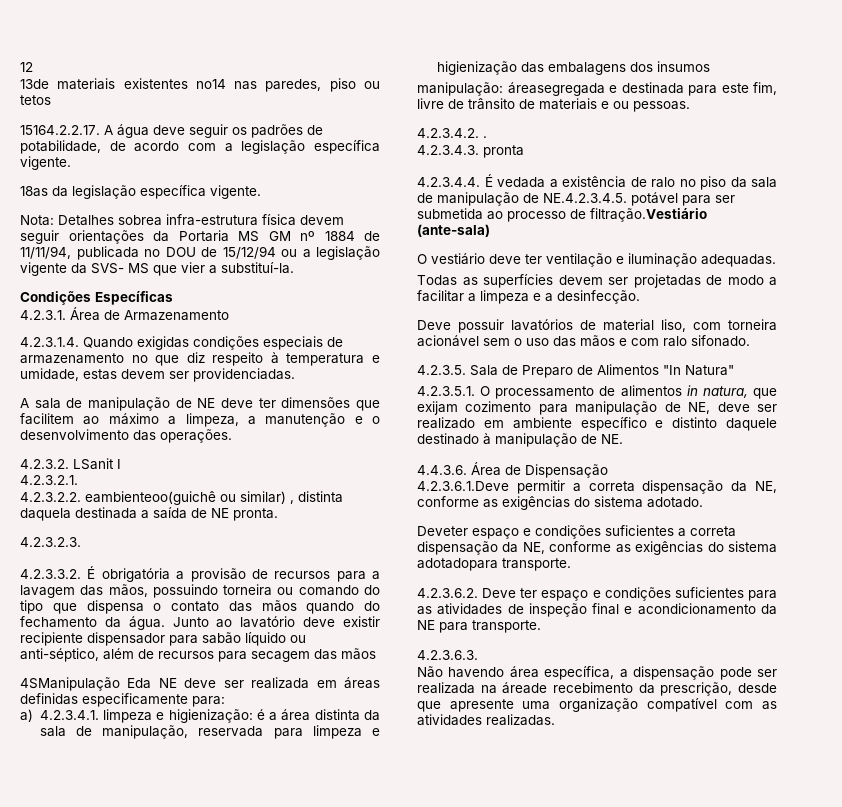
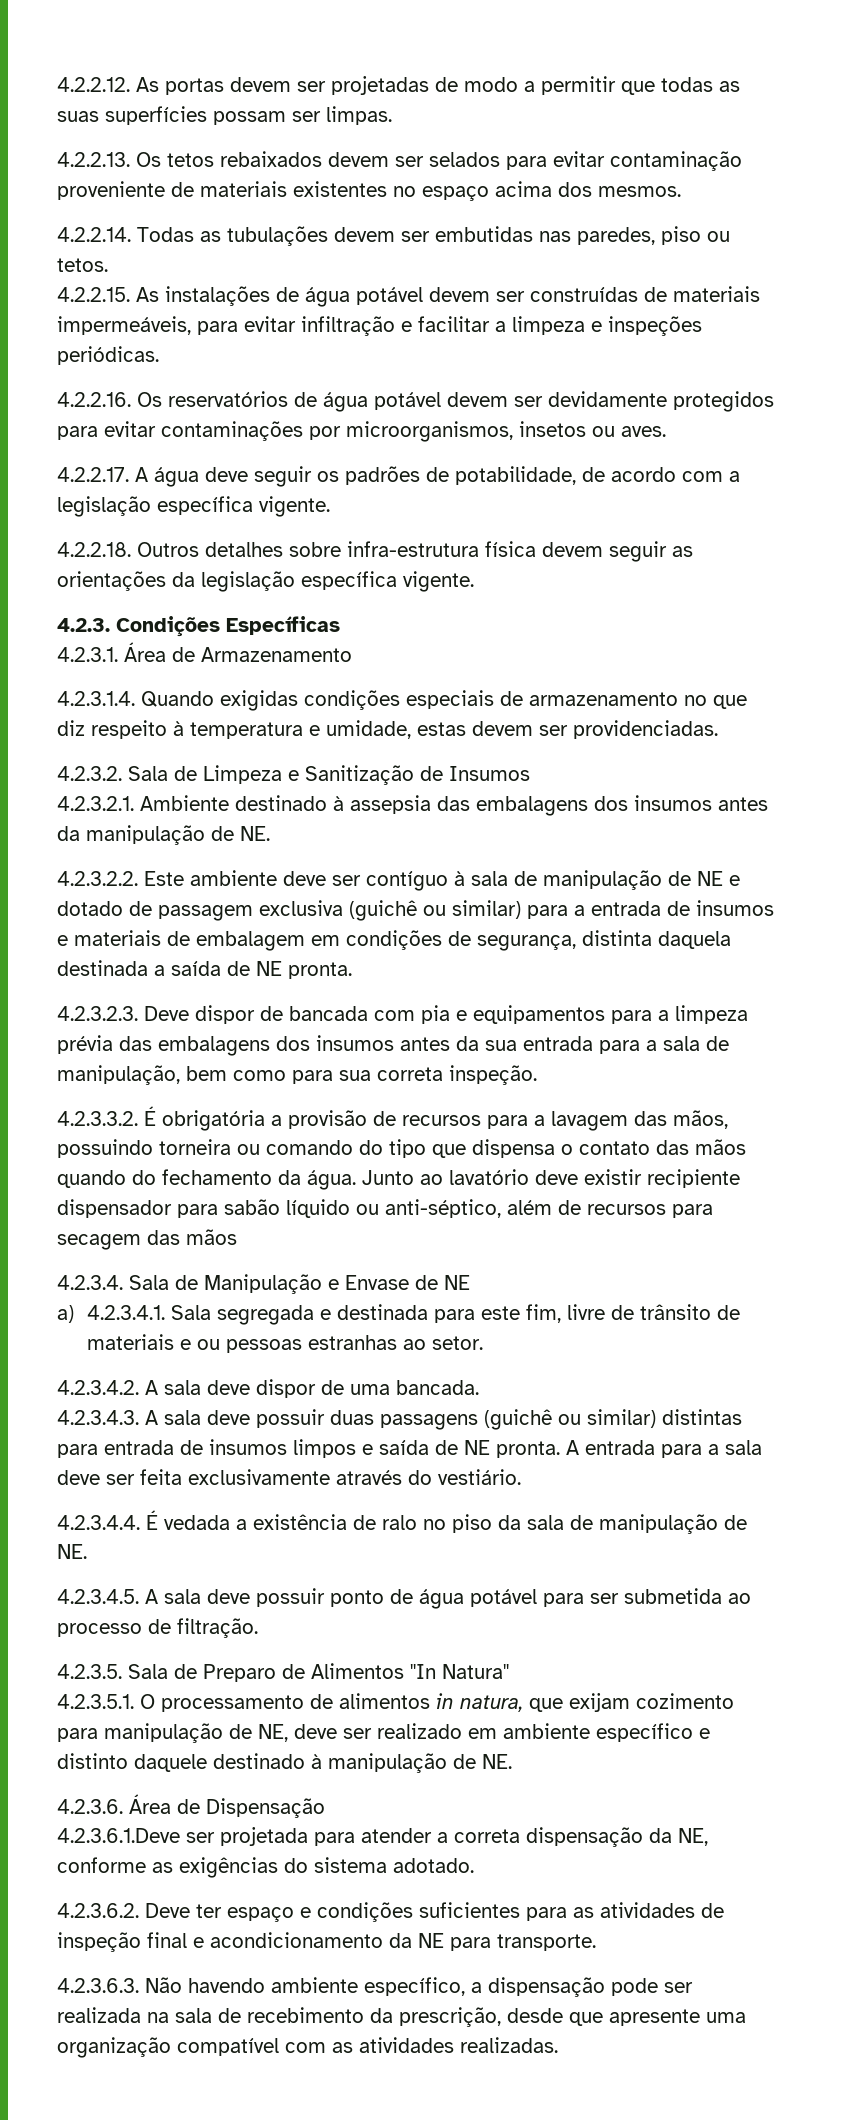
[20,62,33,72] [20,78,380,92] [20,95,51,105] [20,125,100,135] 12 // 13de materiais existentes no14 nas paredes, piso ou tetos // 15164.2.2.17. -> [57,76,740,95] [57,106,392,125] [57,151,742,171] [57,181,681,201] [57,226,730,246] [57,258,108,272] [57,286,760,307] [57,316,702,336] [57,346,159,365] [57,391,774,412] [57,421,666,442] [57,467,129,482] 4.2.2.12. As portas devem ser projetadas de modo a permitir que todas as suas superfícies possam ser limpas. // 4.2.2.13. Os tetos rebaixados devem ser selados para evitar contaminação proveniente de materiais existentes no espaço acima dos mesmos. // 4.2.2.14. Todas as tubulações devem ser embutidas nas paredes, piso ou tetos. // 4.2.2.15. As instalações de água potável devem ser construídas de materiais impermeáveis, para evitar infiltração e facilitar a limpeza e inspeções periódicas. // 4.2.2.16. Os reservatórios de água potável devem ser devidamente protegidos para evitar contaminações por microorganismos, insetos ou aves. // 4.2.2.17.
[20,185,261,199] [20,214,344,226] [20,230,380,244] [20,246,380,260] [20,262,294,276] 18as da legislação específica vigente. // Nota: Detalhes sobrea infra-estrutura física devem seguir orientações da Portaria MS GM nº 1884 de 11/11/94, publicada no DOU de 15/12/94 ou a legislação vigente da SVS- MS que vier a substituí-la. // -> [57,541,693,562] [57,571,474,592] [57,618,110,632] 4.2.2.18. Outros detalhes sobre infra-estrutura física devem seguir as orientações da legislação específica vigente. // 4.2.3.
[20,398,29,408] A -> [57,765,530,785] [57,795,768,816] [57,825,270,845] [57,870,465,891] 4.2.3.2. Sala de Limpeza e Sanitização de Insumos // 4.2.3.2.1. Ambiente destinado à assepsia das embalagens dos insumos antes da manipulação de NE. // 4.2.3.2.2. Este ambiente deve ser contíguo à
[220,397,380,411] [20,413,380,427] [20,429,232,443] [20,458,121,470] [20,475,78,485] [20,491,294,505] deve ter dimensões que facilitem ao máximo a limpeza, a manutenção e o desenvolvimento das operações. // 4.2.3.2. LSanit I // 4.2.3.2.1. // 4.2.3.2.2. eambienteoo(guichê ou similar) , -> [729,875,740,886] [57,900,774,921] [57,930,576,951] e dotado de passagem exclusiva (guichê ou similar) para a entrada de insumos e materiais de embalagem em condições de segurança,
(81, 542) none -> [144,1005,748,1024] [57,1035,729,1056] [57,1065,537,1085] Deve dispor de bancada com pia e equipamentos para a limpeza prévia das embalagens dos insumos antes da sua entrada para a sala de manipulação, bem como para sua correta inspeção.
[20,677,380,691] [20,693,225,707] [20,709,380,723] [39,725,380,739] [436,61,710,75] [417,82,605,96] 4SManipulação Eda NE deve ser realizada em áreas definidas especificamente para: // a) 4.2.3.4.1. limpeza e higienização: é a área distinta da sala de manipulação, reservada para limpeza e higienização das embalagens dos insumos // manipulação: áreasegregada -> [57,1274,470,1294] [57,1305,315,1325] 4.2.3.4. Sala de Manipulação e Envase de NE // a) 4.2.3.4.1. Sala segregada
[633,101,690,112] [417,128,487,138] [417,145,524,158] pessoas. // 4.2.3.4.2. . // 4.2.3.4.3. pronta -> [226,1335,484,1353] [57,1379,479,1398] [57,1409,742,1430] [57,1439,762,1458] [57,1469,521,1485] pessoas estranhas ao setor. // 4.2.3.4.2. A sala deve dispor de uma bancada. // 4.2.3.4.3. A sala deve possuir duas passagens (guichê ou similar) distintas para entrada de insumos limpos e saída de NE pronta. A entrada para a sala deve ser feita exclusivamente através do vestiário.
[543,193,627,203] NE.4.2.3.4.5. -> [57,1544,87,1559] [57,1588,464,1609] NE. // 4.2.3.4.5. A sala deve possuir ponto de água
[590,208,707,222] [417,224,490,237] [417,253,776,267] [417,274,777,288] [417,290,640,304] [417,319,777,333] [417,335,750,347] filtração.Vestiário (ante-sala) // O vestiário deve ter ventilação e iluminação adequadas. // Todas as superfícies devem ser projetadas de modo a facilitar a limpeza e a desinfecção. // Deve possuir lavatórios de material liso, com torneira acionável sem o uso das mãos e com ralo sifonado. -> [177,1618,258,1638] filtração.
[417,465,467,475] 4.4.3.6. -> [57,1799,123,1814] 4.2.3.6.
[516,480,565,494] permitir -> [186,1827,432,1846] ser projetada para atender
[417,525,736,539] [417,541,777,555] [417,558,571,571] // Deveter espaço e condições suficientes a correta dispensação da NE, conforme as exigências do sistema adotadopara transporte. -> (474, 1865) none
(478, 655) // -> (139, 1985) none
[509,666,615,680] área específica, -> [271,1977,465,1996] ambiente específico,
[502,682,548,694] áreade -> [175,2008,241,2023] sala de

